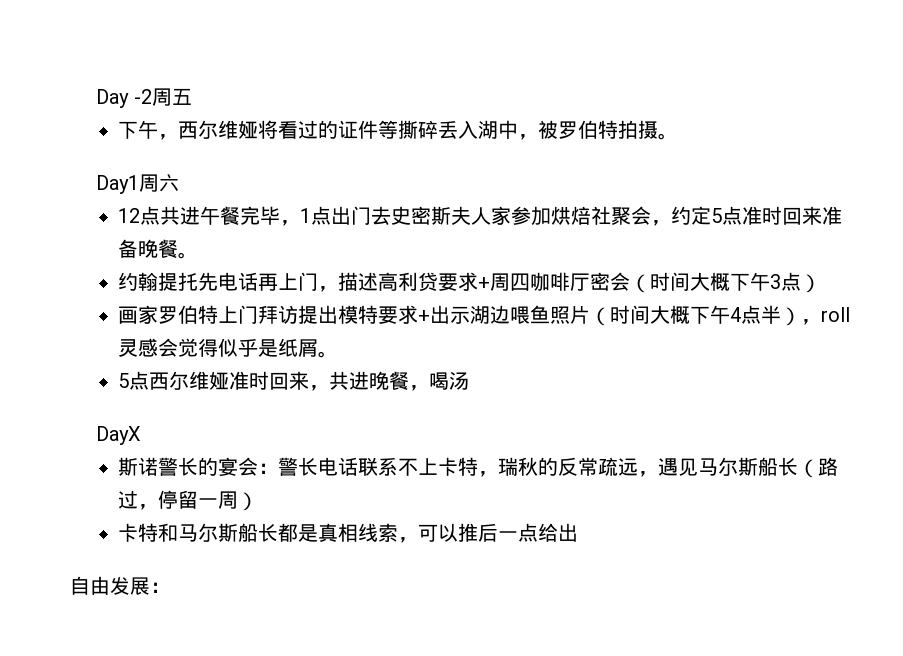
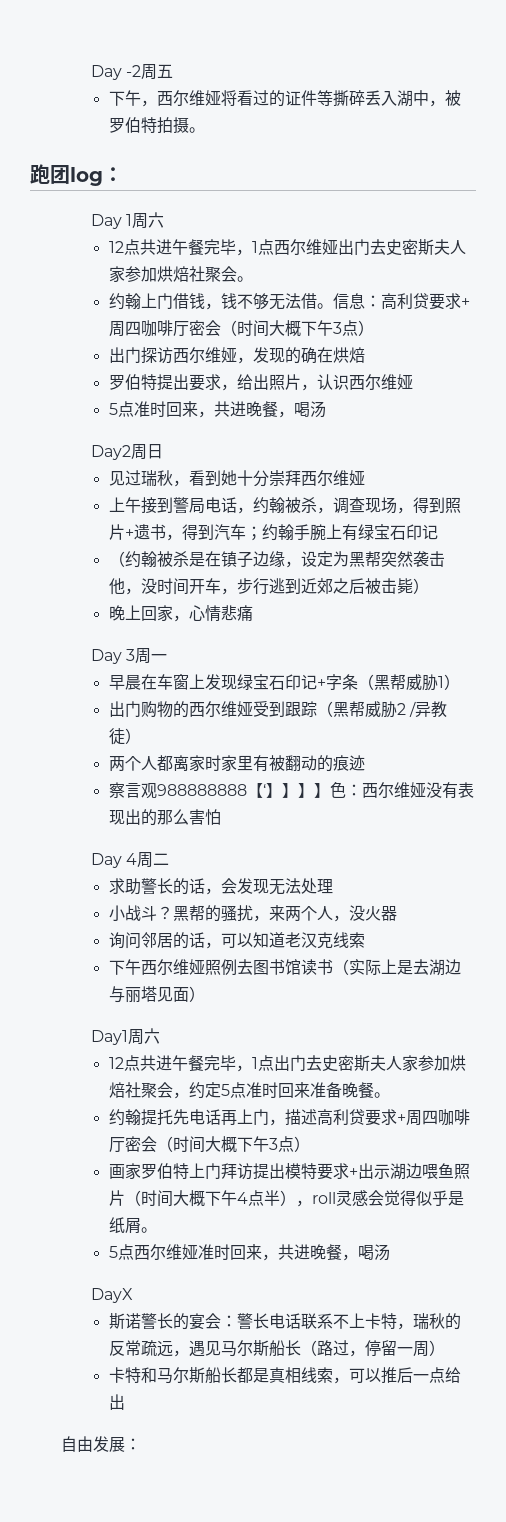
(679, 136) none -> [30,164,123,186] [91,212,165,229] [108,239,466,256] [108,266,253,283] [108,293,470,310] [108,320,374,337] [108,347,365,364] [108,374,413,391] [108,401,326,418] [91,444,164,460] [108,470,365,487] [108,497,461,514] [108,524,438,541] [108,551,445,568] [108,578,429,595] [108,605,253,622] [91,648,168,664] [108,674,460,691] [108,701,448,718] [108,728,141,745] [108,755,365,772] [108,782,474,799] [108,809,221,826] [91,852,170,868] [108,878,333,895] [108,905,397,922] [108,932,365,949] [108,959,461,976] [108,986,205,1003] // 跑团log： // Day 1周六 // 12点共进午餐完毕，1点西尔维娅出门去史密斯夫人家参加烘焙社聚会。 // 约翰上门借钱，钱不够无法借。信息：高利贷要求+周四咖啡厅密会（时间大概下午3点） // 出门探访西尔维娅，发现的确在烘焙 // 罗伯特提出要求，给出照片，认识西尔维娅 // 5点准时回来，共进晚餐，喝汤 // Day2周日 // 见过瑞秋，看到她十分崇拜西尔维娅 // 上午接到警局电话，约翰被杀，调查现场，得到照片+遗书，得到汽车；约翰手腕上有绿宝石印记 // （约翰被杀是在镇子边缘，设定为黑帮突然袭击他，没时间开车，步行逃到近郊之后被击毙） // 晚上回家，心情悲痛 // Day 3周一 // 早晨在车窗上发现绿宝石印记+字条（黑帮威胁1） // 出门购物的西尔维娅受到跟踪（黑帮威胁2 /异教徒） // 两个人都离家时家里有被翻动的痕迹 // 察言观988888888【‘】】】】色：西尔维娅没有表现出的那么害怕 // Day 4周二 // 求助警长的话，会发现无法处理 // 小战斗？黑帮的骚扰，来两个人，没火器 // 询问邻居的话，可以知道老汉克线索 // 下午西尔维娅照例去图书馆读书（实际上是去湖边与丽塔见面）

